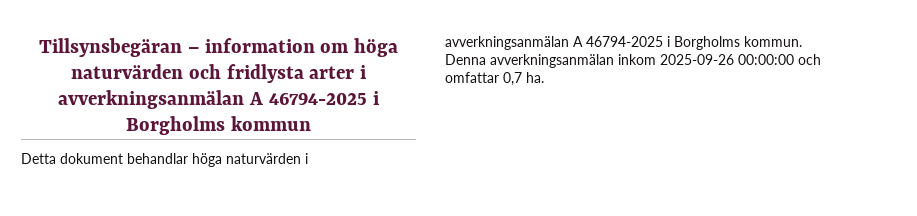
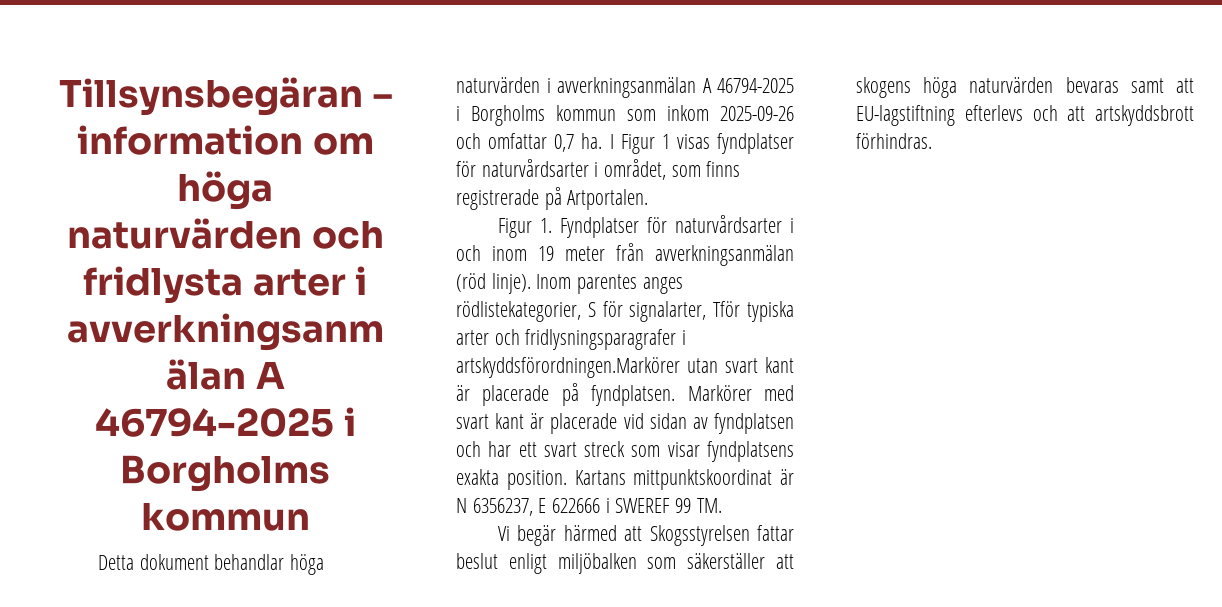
[744,36,802,47] [445,54,614,68] kommun. Denna avverkningsanmälan -> [556,105,656,121] kommun som
[738,54,794,65] 00:00:00 -> (794, 113) none
(544, 77) none -> [609,133,794,154] [456,159,741,180] [456,187,649,210] [497,215,794,238] [456,243,794,266] [456,273,683,294] [456,301,794,322] [456,329,687,350] [456,357,794,378] [456,383,794,406] [456,413,794,434] [456,441,794,462] [456,469,794,490] [456,498,722,516] [497,525,794,546] [456,553,794,574] [856,77,1194,98] [856,105,1194,126] [856,133,932,149] I Figur 1 visas fyndplatser för naturvårdsarter i området, som finns registrerade på Artportalen. // Figur 1. Fyndplatser för naturvårdsarter i och inom 19 meter från avverkningsanmälan (röd linje). Inom parentes anges rödlistekategorier, S för signalarter, Tför typiska arter och fridlysningsparagrafer i artskyddsförordningen.Markörer utan svart kant är placerade på fyndplatsen. Markörer med svart kant är placerade vid sidan av fyndplatsen och har ett svart streck som visar fyndplatsens exakta position. Kartans mittpunktskoordinat är N 6356237, E 622666 i SWEREF 99 TM. // Vi begär härmed att Skogsstyrelsen fattar beslut enligt miljöbalken som säkerställer att skogens höga naturvärden bevaras samt att EU-lagstiftning efterlevs och att artskyddsbrott förhindras.

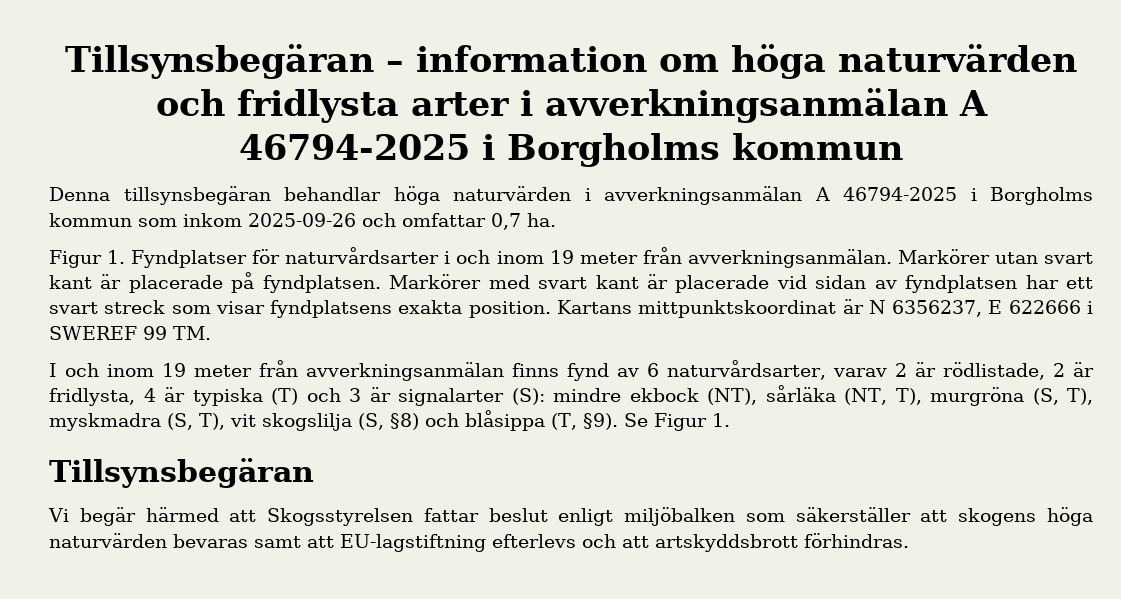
[97,554,209,570] Detta dokument -> [49,186,271,205] Denna tillsynsbegäran
[609,133,794,154] [456,159,741,180] [456,187,649,210] I Figur 1 visas fyndplatser för naturvårdsarter i området, som finns registrerade på Artportalen. -> (556, 220) none
[655,245,794,266] [456,273,683,294] [456,301,794,322] [456,329,687,350] [456,357,680,378] avverkningsanmälan (röd linje). Inom parentes anges rödlistekategorier, S för signalarter, Tför typiska arter och fridlysningsparagrafer i artskyddsförordningen.Markörer -> [687,249,990,268] avverkningsanmälan. Markörer
[456,441,481,457] och -> (1018, 284) none
(722, 505) none -> [49,360,1095,381] [49,385,1093,406] [49,410,730,431] [49,458,314,488] // I och inom 19 meter från avverkningsanmälan finns fynd av 6 naturvårdsarter, varav 2 är rödlistade, 2 är fridlysta, 4 är typiska (T) och 3 är signalarter (S): mindre ekbock (NT), sårläka (NT, T), murgröna (S, T), myskmadra (S, T), vit skogslilja (S, §8) och blåsippa (T, §9). Se Figur 1. // Tillsynsbegäran

